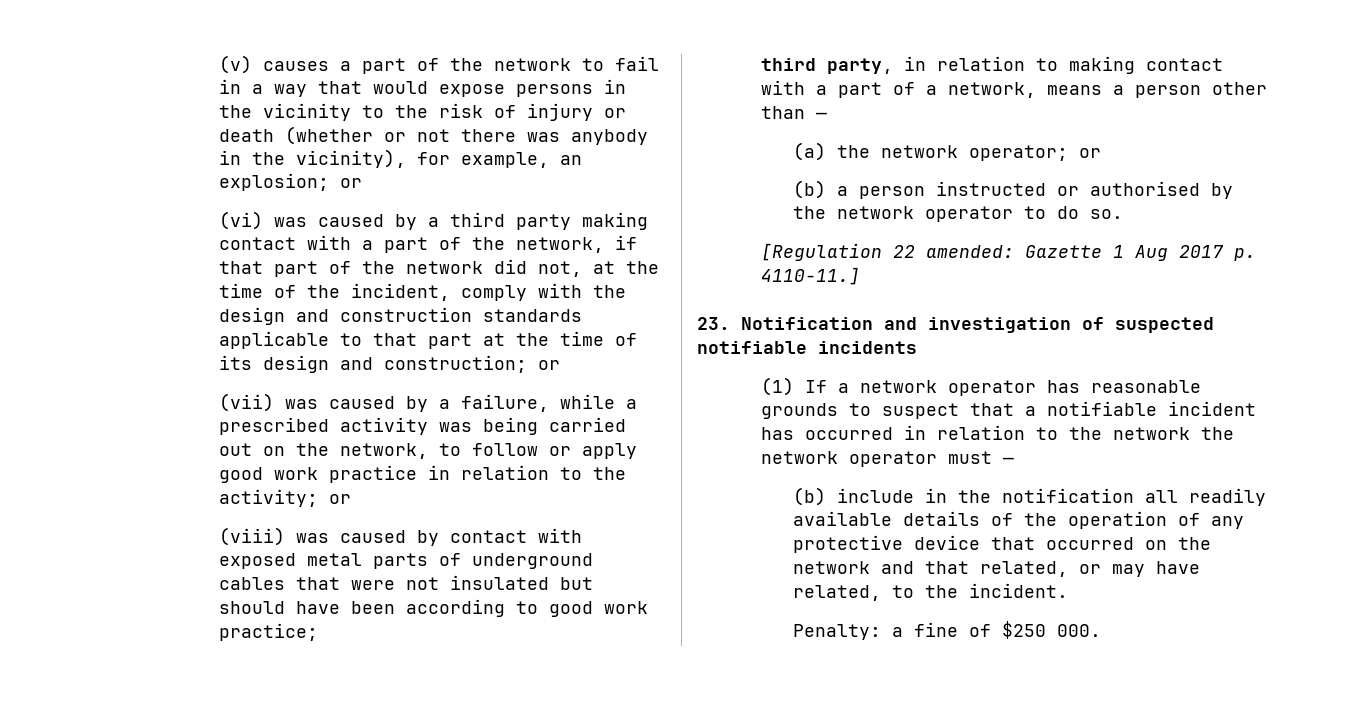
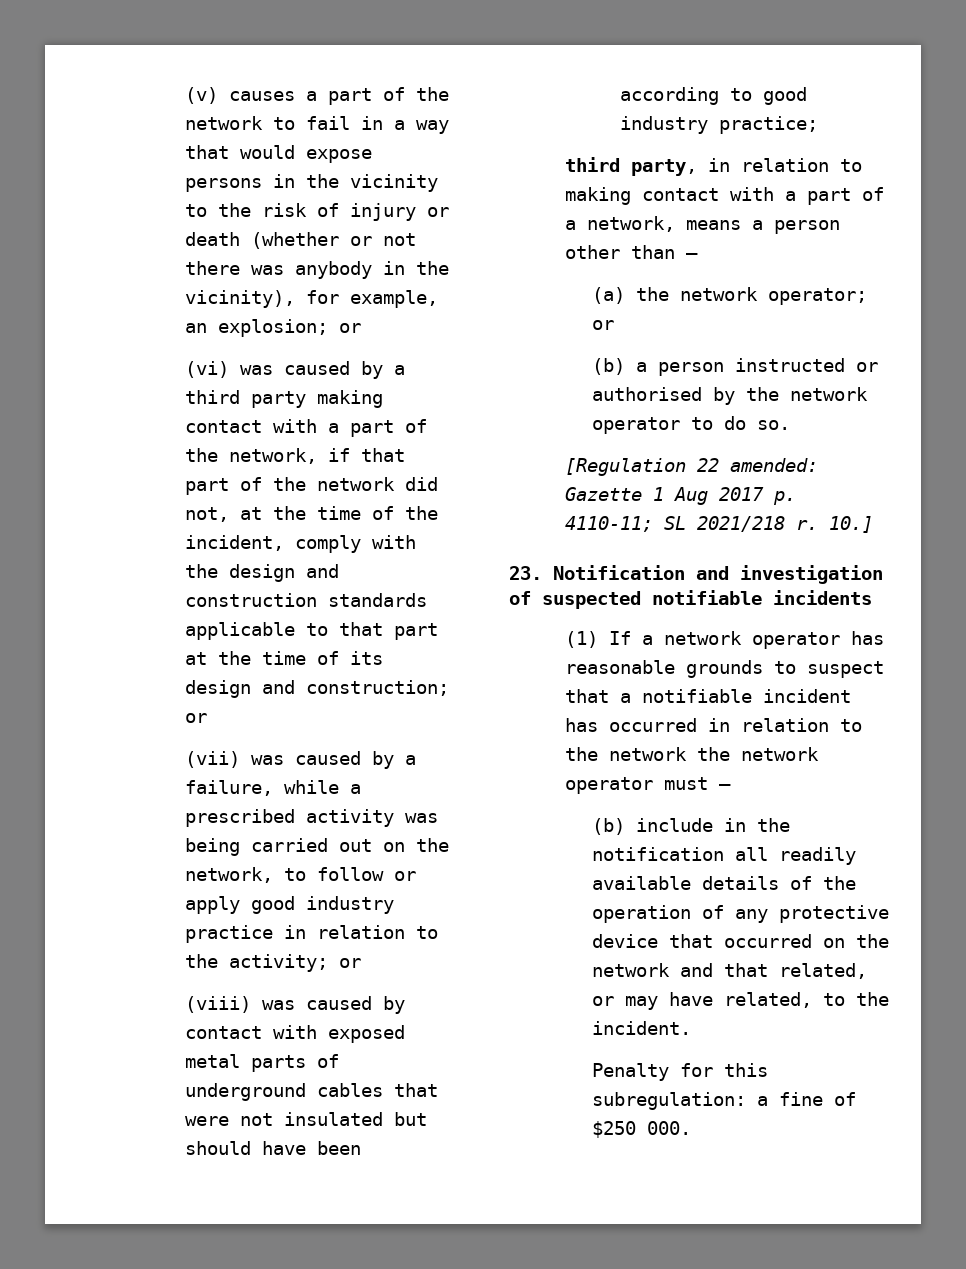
[274,467,319,480] work -> [306,896,395,914] industry
[604,601,649,614] work -> [620,116,709,134] industry
[760,267,860,285] 4110-11.] -> [564,516,873,533] 4110-11; SL 2021/218 r. 10.]
[792,624,881,640] Penalty: -> [592,1063,769,1081] [592,1092,747,1110] Penalty for this subregulation:

